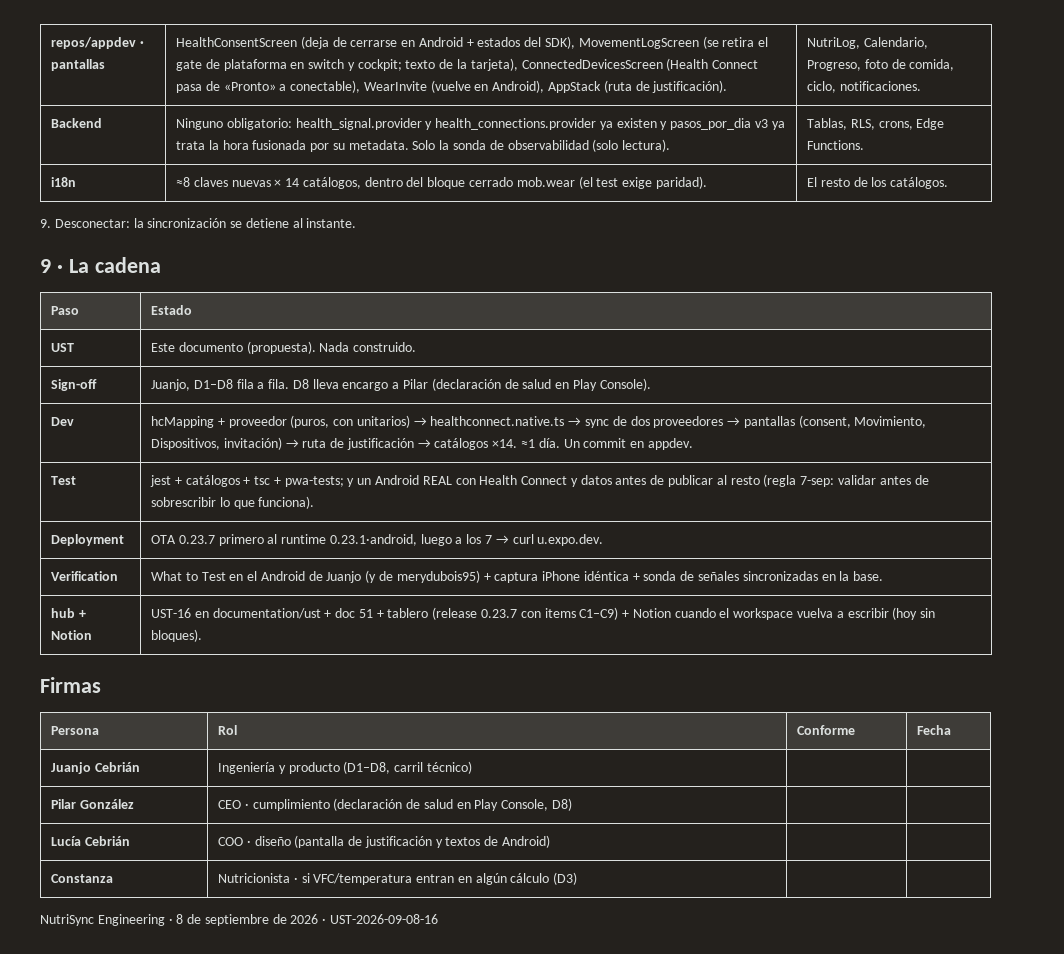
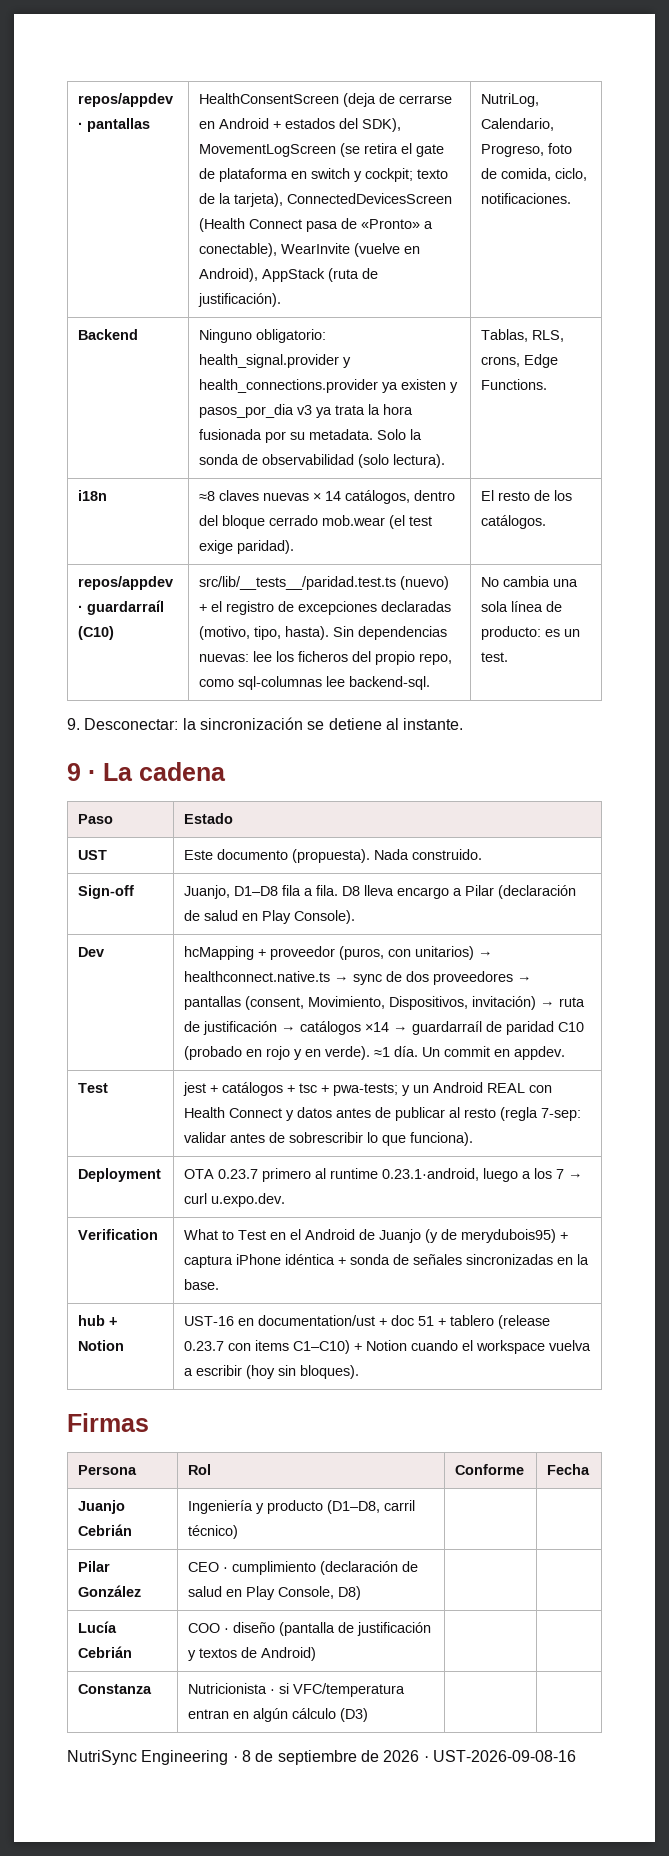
(949, 183) none -> [77,576,173,590] [77,600,164,615] [77,626,114,640] [198,576,449,590] [198,601,451,615] [198,626,447,640] [198,651,452,665] [198,676,430,690] [480,576,578,587] [480,601,562,612] [480,626,580,640] [480,652,508,662] // repos/appdev · guardarraíl (C10) | src/lib/__tests__/paridad.test.ts (nuevo) + el registro de excepciones declaradas (motivo, tipo, hasta). Sin dependencias nuevas: lee los ficheros del propio repo, como sql-columnas lee backend-sql. | No cambia una sola línea de producto: es un test.
[492,439,518,448] ×14. -> [364,1021,584,1035] [183,1046,370,1060] ×14 → guardarraíl de paridad C10 (probado en rojo y en verde).
[579,607,619,620] C1–C9) -> [292,1340,350,1354] C1–C10)

